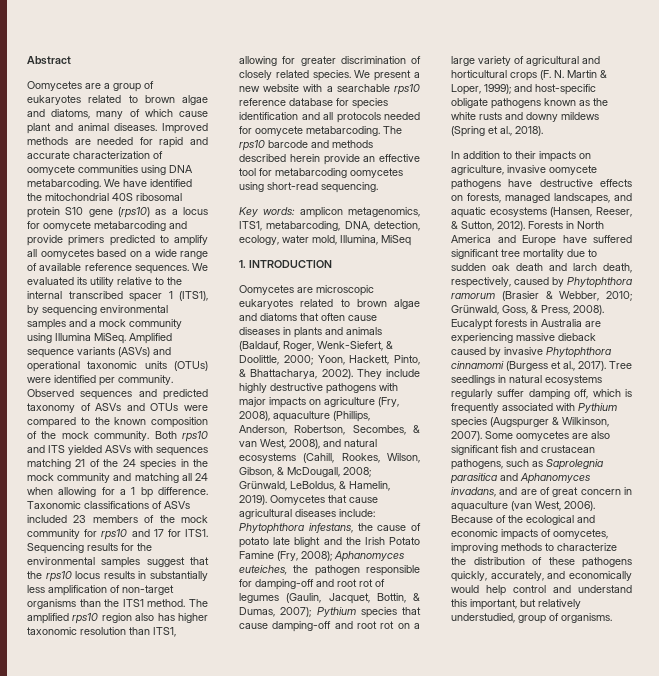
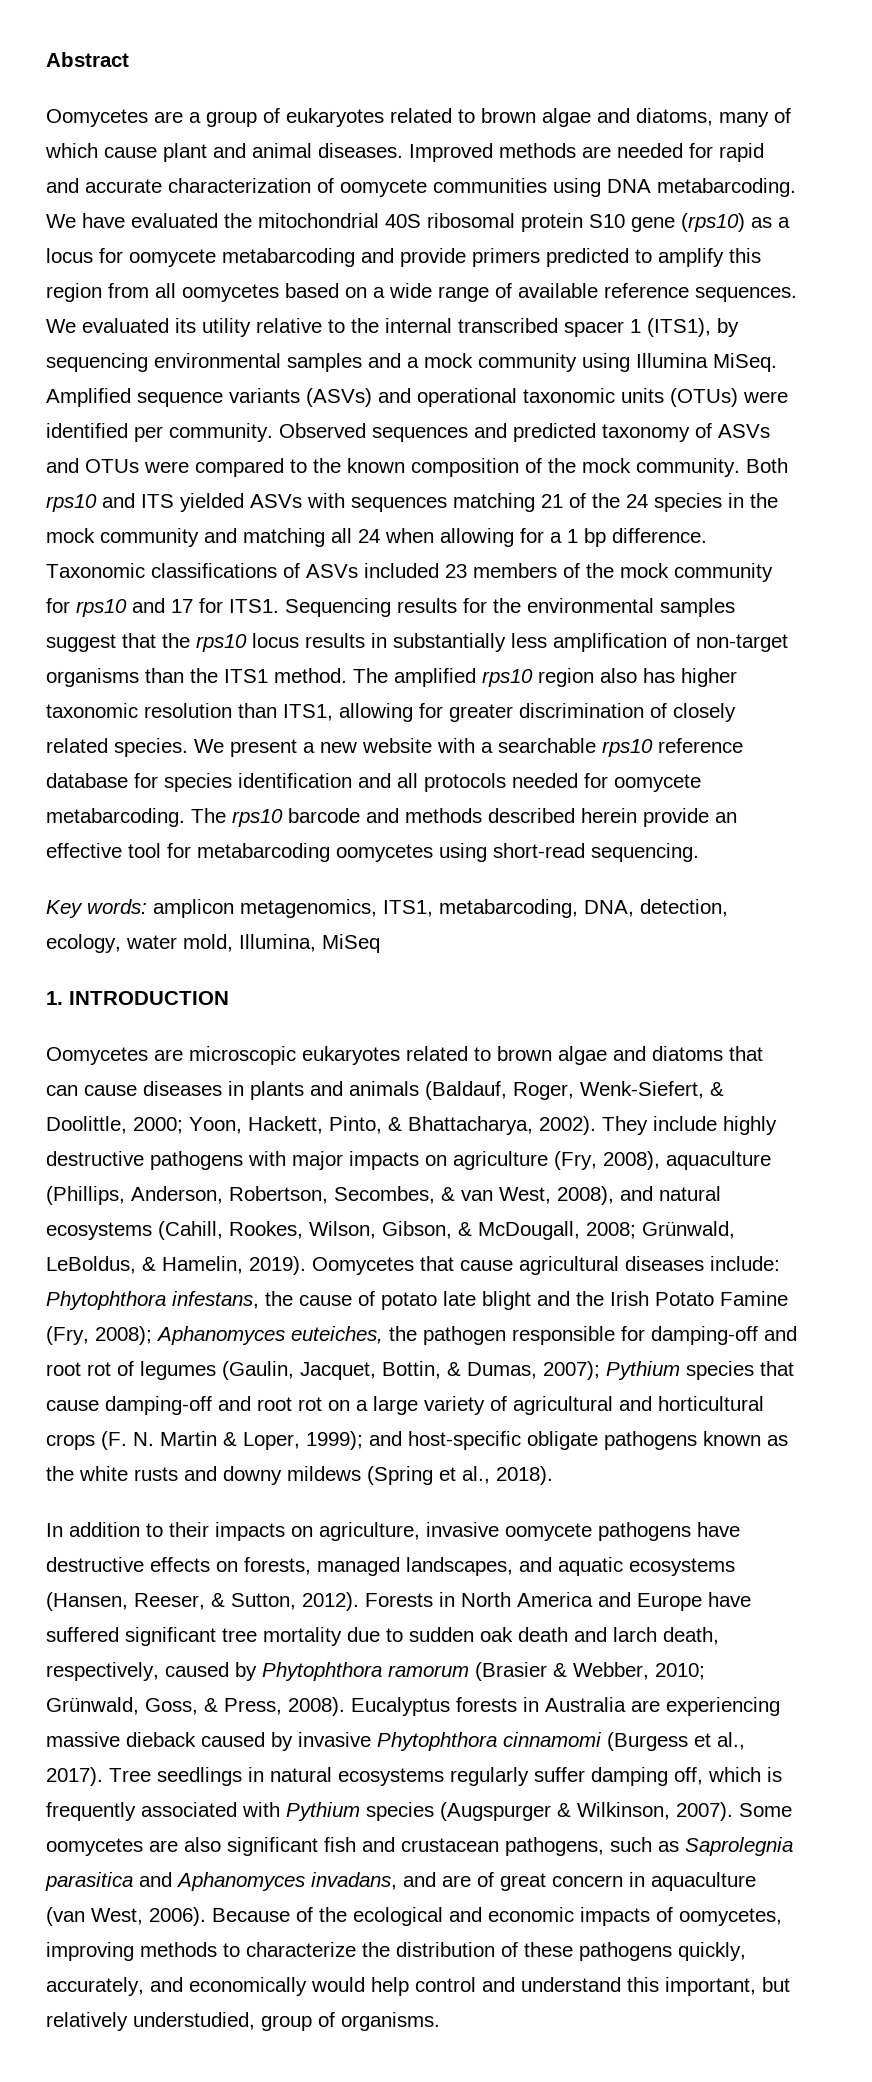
[150,179,192,187] identified -> [131,213,218,228] evaluated
(208, 240) none -> [729,248,761,263] [46,283,149,302] this region from
[321,313,345,321] often -> [46,1085,78,1096] can
[451,319,493,330] Eucalypt -> [351,1697,450,1716] Eucalyptus

